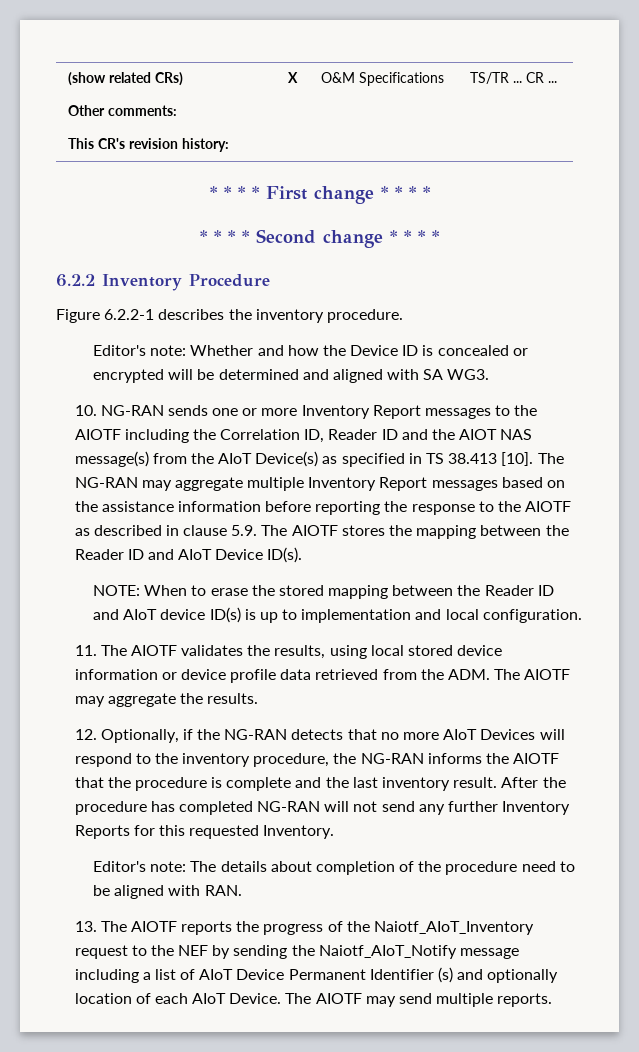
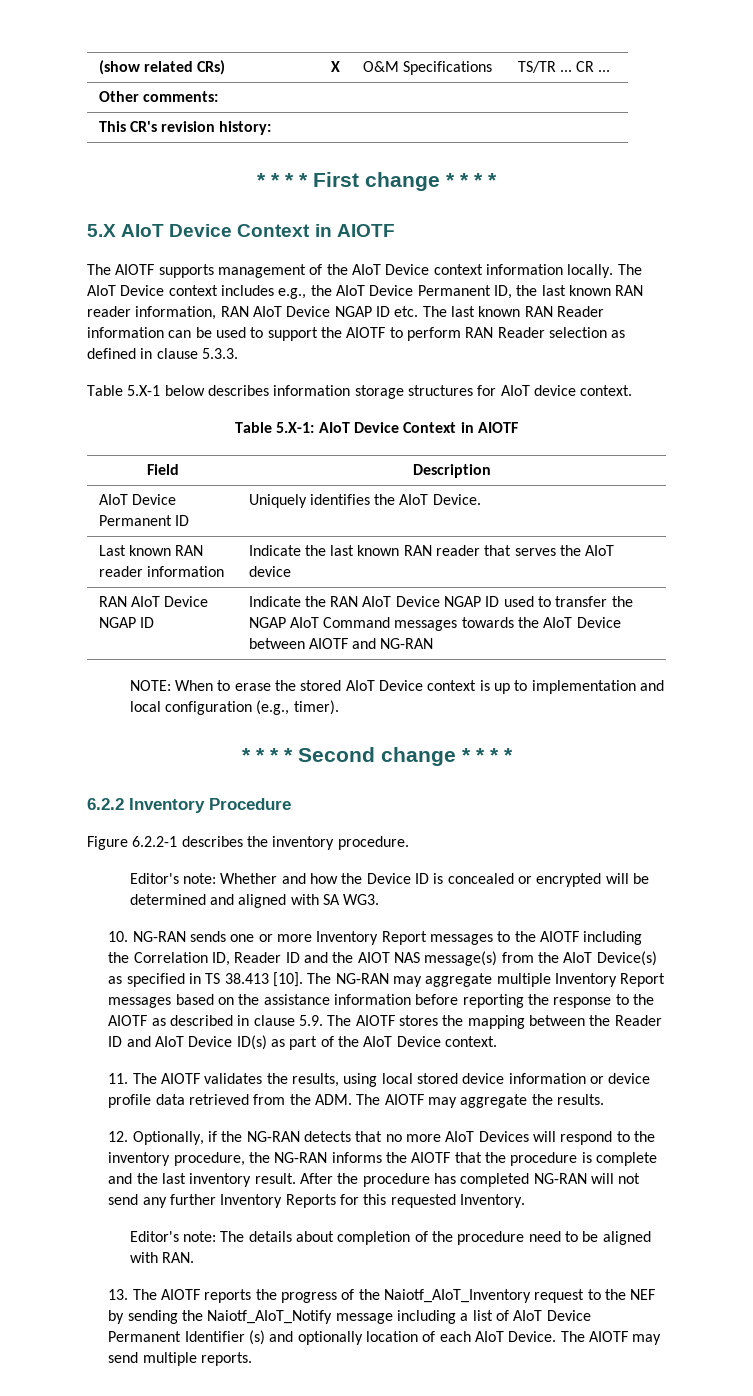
(431, 192) none -> [87,224,395,237] [87,264,642,278] [87,285,644,299] [87,306,604,320] [87,327,626,341] [87,348,238,359] [87,385,633,399] [235,422,518,433] [146,464,179,475] [412,464,491,478] [98,494,176,505] [98,515,189,526] [248,494,481,508] [98,545,204,556] [98,566,224,577] [248,545,615,556] [248,566,291,577] [98,596,209,607] [98,617,154,628] [248,596,633,607] [248,617,621,631] [248,638,434,649] [129,680,664,694] [129,700,339,715] // 5.X AIoT Device Context in AIOTF // The AIOTF supports management of the AIoT Device context information locally. The AIoT Device context includes e.g., the AIoT Device Permanent ID, the last known RAN reader information, RAN AIoT Device NGAP ID etc. The last known RAN Reader information can be used to support the AIOTF to perform RAN Reader selection as defined in clause 5.3.3. // Table 5.X-1 below describes information storage structures for AIoT device context. // Table 5.X-1: AIoT Device Context in AIOTF // Field | Description // AIoT Device Permanent ID | Uniquely identifies the AIoT Device. // Last known RAN reader information | Indicate the last known RAN reader that serves the AIoT device // RAN AIoT Device NGAP ID | Indicate the RAN AIoT Device NGAP ID used to transfer the NGAP AIoT Command messages towards the AIoT Device between AIOTF and NG-RAN // NOTE: When to erase the stored AIoT Device context is up to implementation and local configuration (e.g., timer).
[267,547,303,563] [92,585,554,599] [92,607,582,623] ID(s). // NOTE: When to erase the stored mapping between the Reader ID and AIoT device ID(s) is up to implementation and local configuration. -> [236,1035,497,1050] ID(s) as part of the AIoT Device context.

